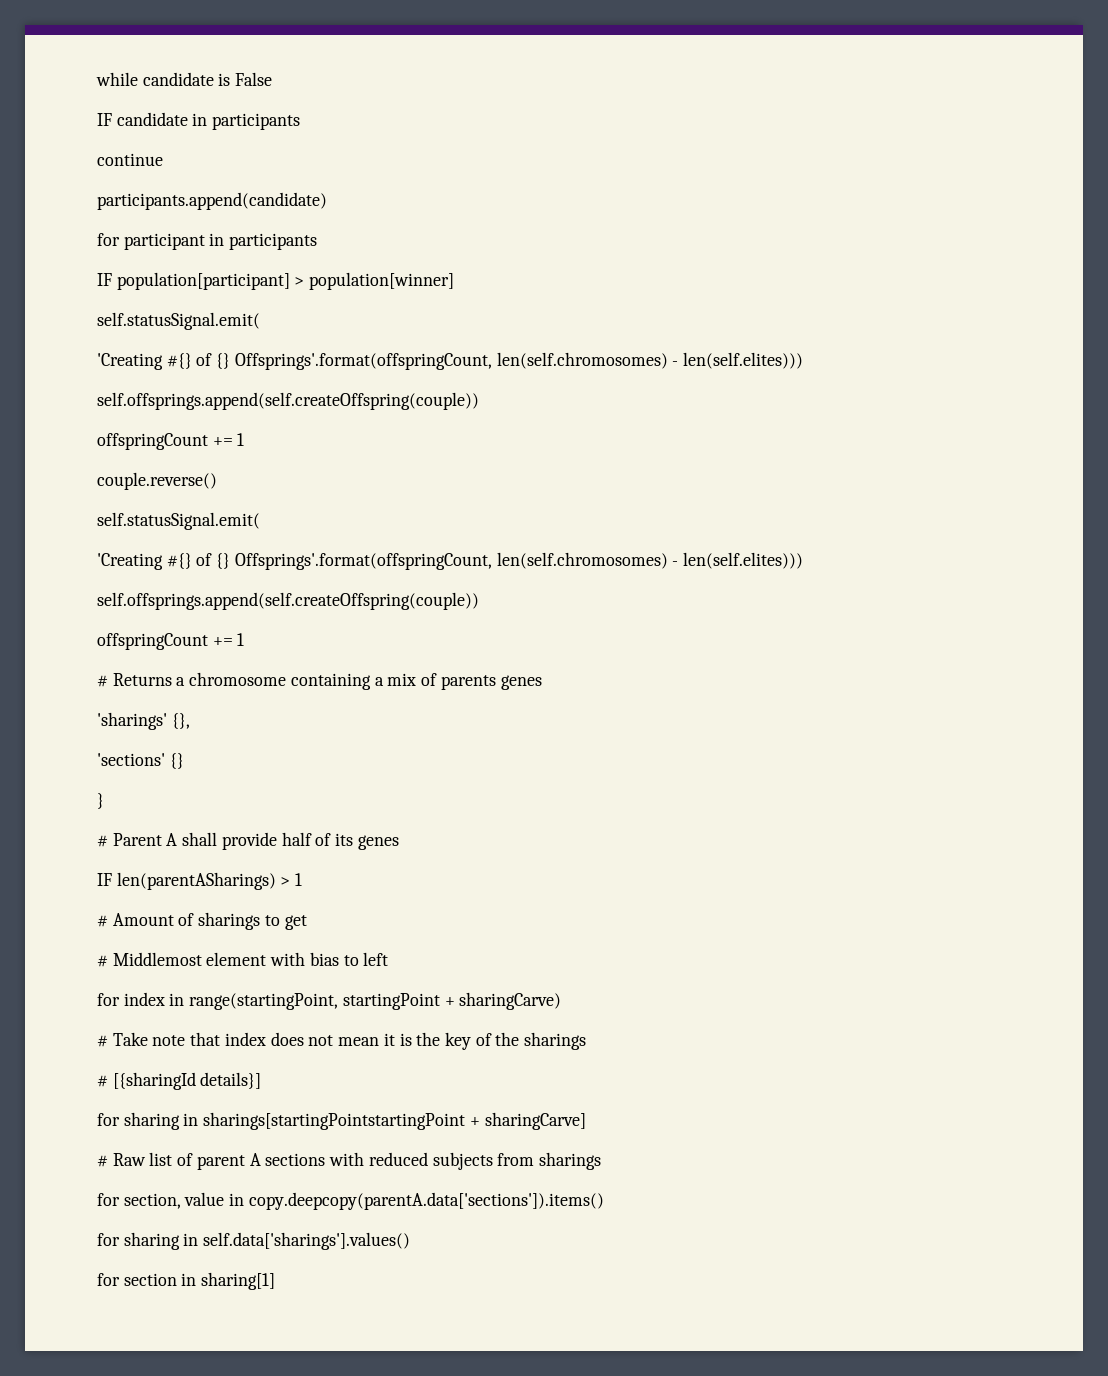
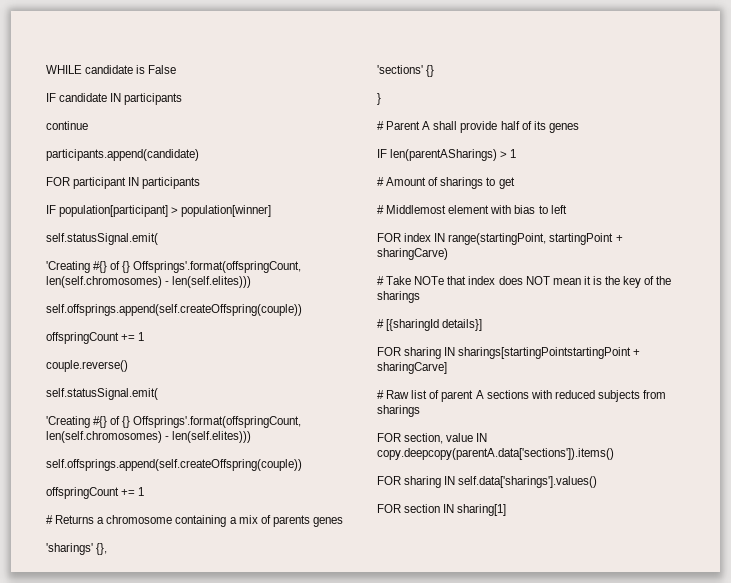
[96,72,138,86] while -> [46,65,82,74] WHILE
[192,113,208,126] in -> [110,93,122,102] IN
[97,233,225,250] for participant in -> [46,177,140,189] FOR participant IN
[97,992,185,1006] for index in -> [377,233,446,242] FOR index IN
[152,1035,186,1046] note -> [414,276,445,285] NOTe
[308,1035,334,1046] not -> [525,276,550,285] NOT
[97,1112,199,1130] for sharing in -> [377,347,456,359] FOR sharing IN
[97,1193,120,1206] for -> [377,433,401,442] FOR
[229,1193,245,1206] in -> [476,433,488,442] IN
[97,1232,411,1250] [97,1273,197,1286] for sharing in self.data['sharings'].values() // for section in -> [377,476,598,488] [377,504,455,513] FOR sharing IN self.data['sharings'].values() // FOR section IN

